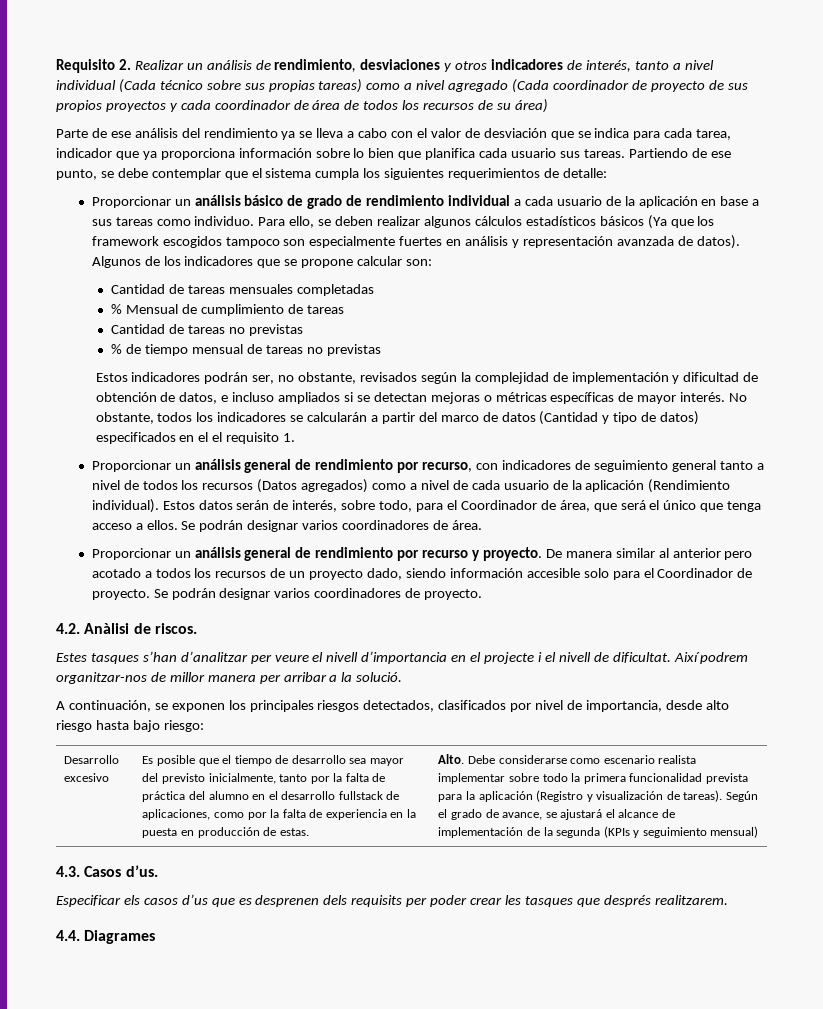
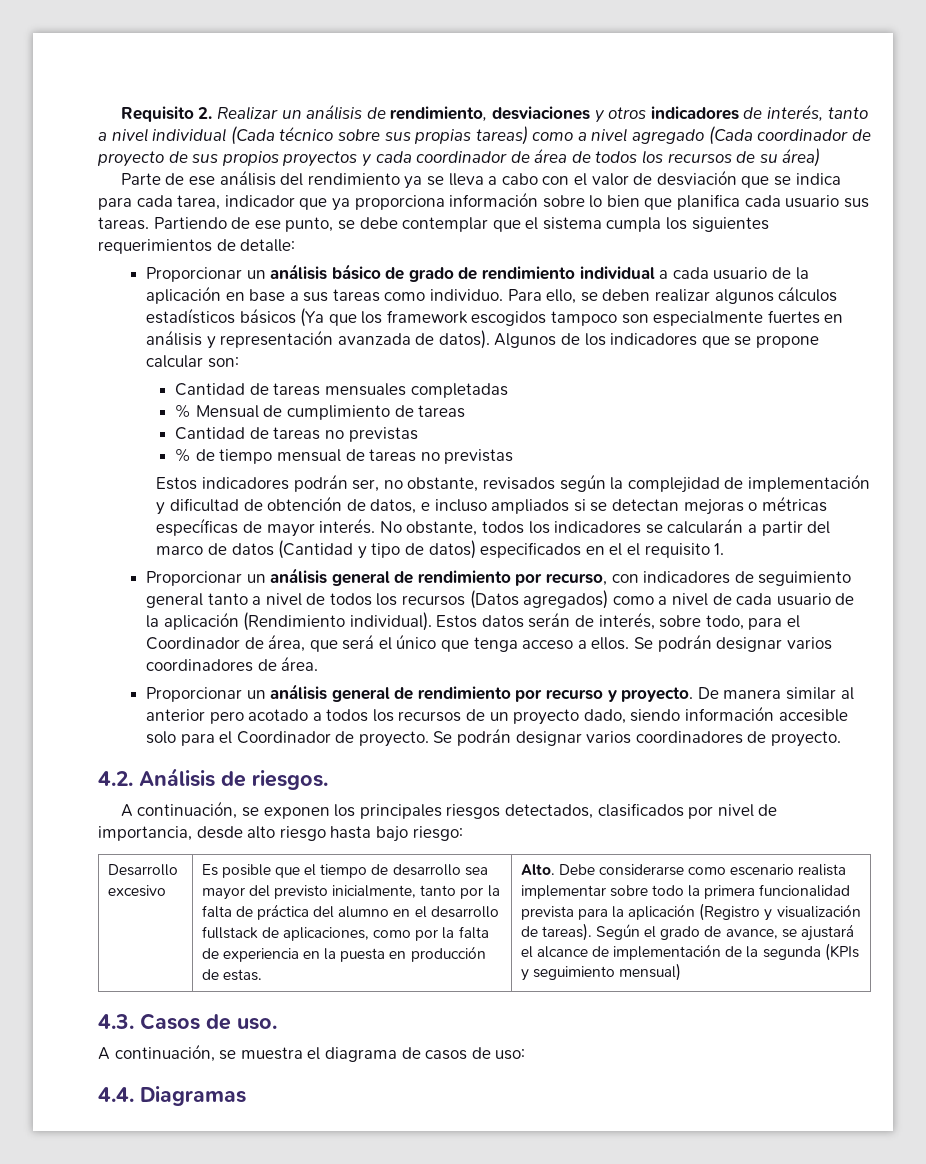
[84,623,197,634] [56,651,749,664] [56,672,403,684] Anàlisi de riscos. // Estes tasques s’han d’analitzar per veure el nivell d’importancia en el projecte i el nivell de dificultat. Així podrem organitzar-nos de millor manera per arribar a la solució. -> [139,768,328,790] Análisis de riesgos.
[125,865,158,877] [56,894,728,907] d’us. // Especificar els casos d’us que es desprenen dels requisits per poder crear les tasques que després realitzarem. -> [206,1014,277,1030] [98,1044,526,1062] de uso. // A continuación, se muestra el diagrama de casos de uso:
[84,930,156,944] Diagrames -> [140,1086,246,1106] Diagramas

